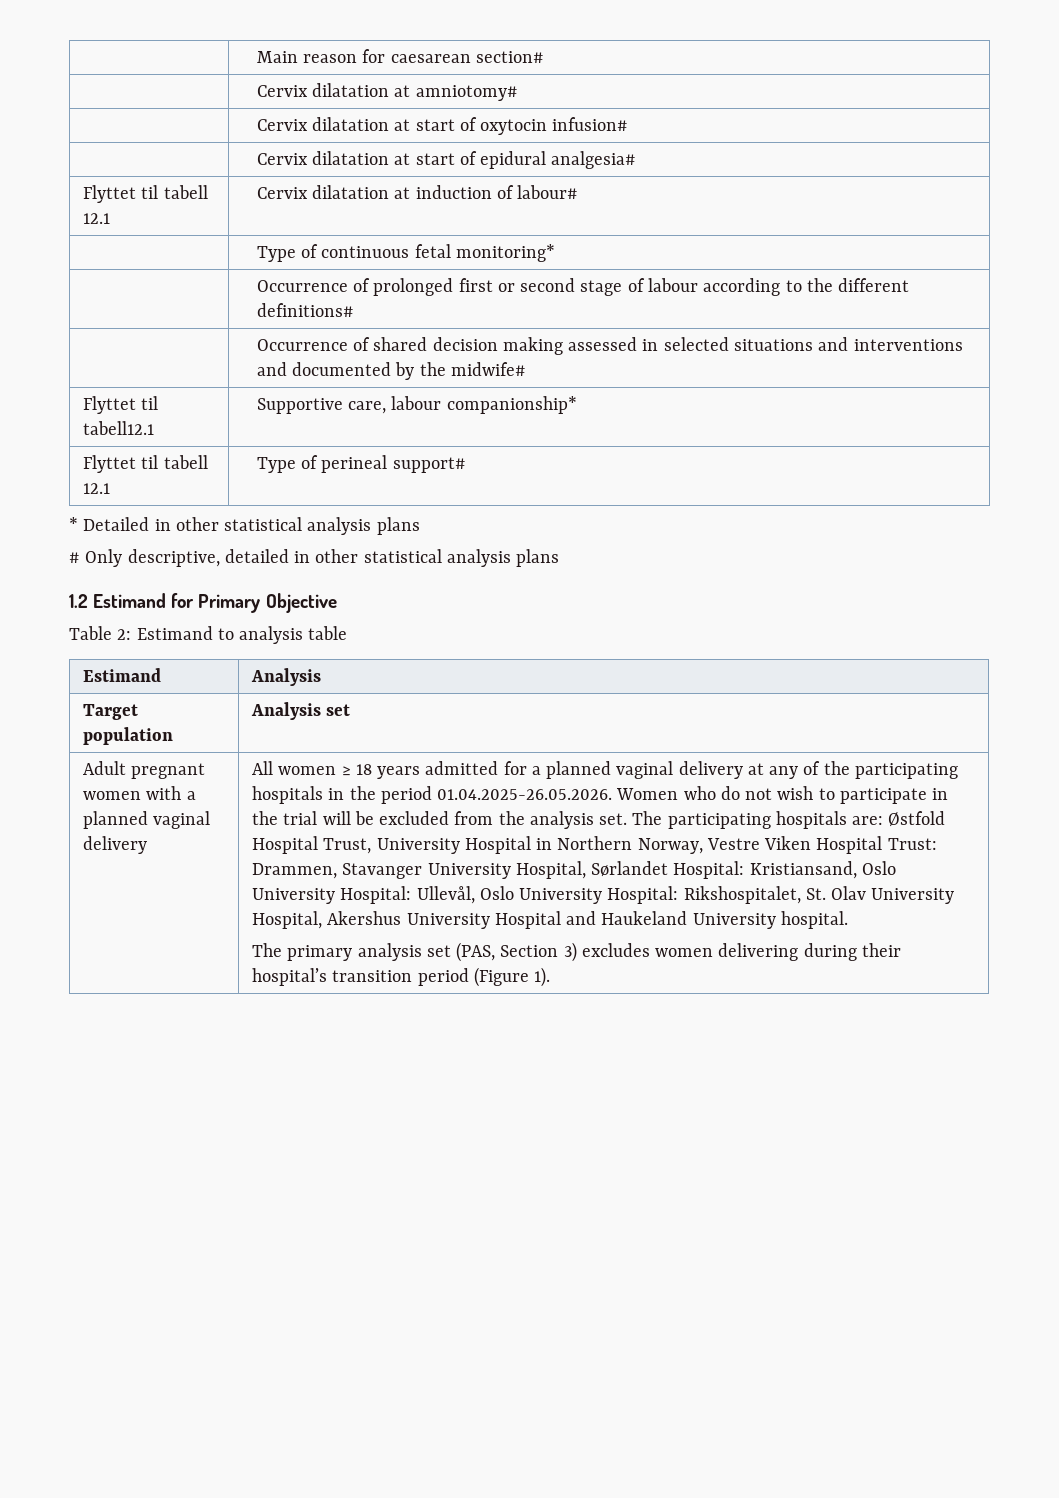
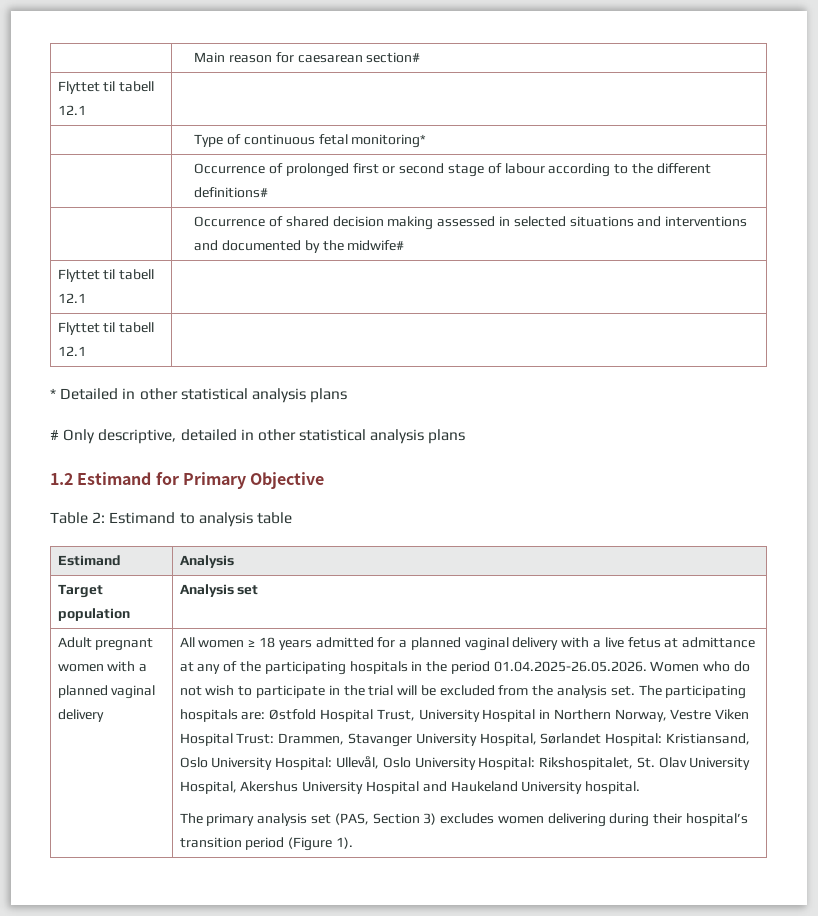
[256,83,518,101] [256,117,629,135] [256,151,637,169] [82,185,208,203] [82,213,110,224] [256,185,579,199] | Cervix dilatation at amniotomy# // | Cervix dilatation at start of oxytocin infusion# // | Cervix dilatation at start of epidural analgesia# // Flyttet til tabell 12.1 | Cervix dilatation at induction of labour# -> [57,81,155,94] [57,105,86,115] Flyttet til tabell 12.1 |
[82,421,154,435] [256,396,577,414] [82,455,208,473] [82,483,110,494] [256,455,466,473] tabell12.1 | Supportive care, labour companionship* // Flyttet til tabell 12.1 | Type of perineal support# -> [119,269,155,280] [57,293,86,303] [57,322,155,335] [57,346,86,356] tabell 12.1 | // Flyttet til tabell 12.1 |
(743, 770) none -> [561,637,756,648] with a live fetus at admittance

